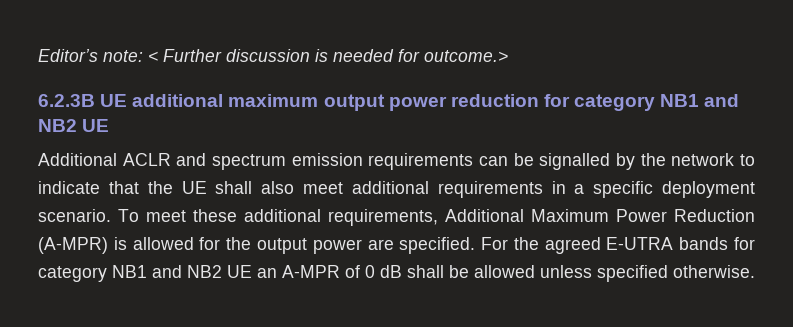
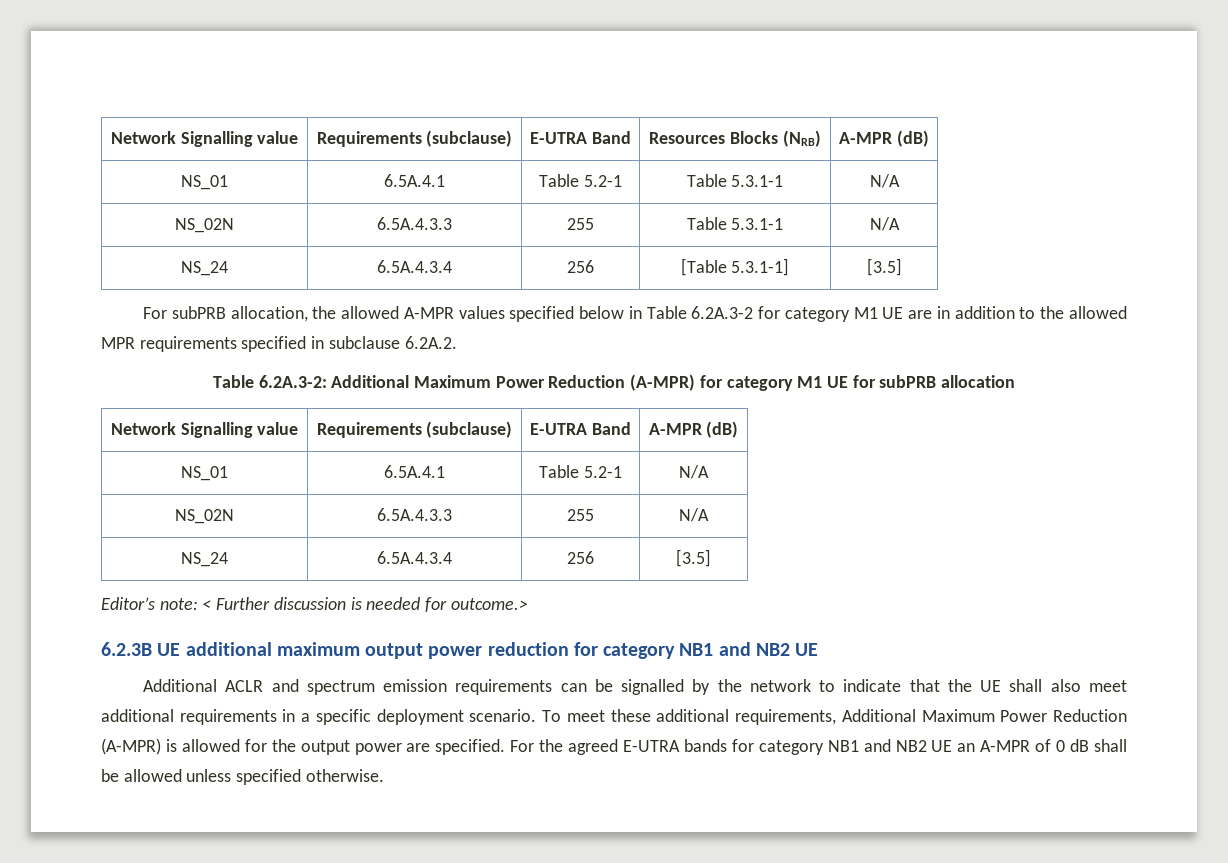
(38, 55) none -> [110,131,299,147] [316,130,513,147] [530,131,631,144] [649,130,821,147] [839,130,929,147] [181,175,228,190] [384,174,446,187] [539,174,622,187] [686,174,784,187] [869,174,900,188] [175,218,234,233] [377,217,453,230] [567,218,594,230] [686,217,784,230] [869,217,900,231] [181,261,228,276] [377,260,453,273] [567,260,594,273] [680,258,790,276] [866,258,902,276] [143,306,1128,322] [101,336,457,352] [212,374,1016,391] [110,422,299,438] [316,421,513,438] [530,422,631,435] [648,421,739,438] [181,466,228,481] [384,465,446,478] [539,465,622,478] [679,465,709,479] [175,509,234,524] [377,508,453,521] [567,509,594,521] [679,508,709,522] [181,552,228,567] [377,551,453,564] [567,551,594,564] [676,549,711,567] Network Signalling value | Requirements (subclause) | E-UTRA Band | Resources Blocks (NRB) | A-MPR (dB) // NS_01 | 6.5A.4.1 | Table 5.2-1 | Table 5.3.1-1 | N/A // NS_02N | 6.5A.4.3.3 | 255 | Table 5.3.1-1 | N/A // NS_24 | 6.5A.4.3.4 | 256 | [Table 5.3.1-1] | [3.5] // For subPRB allocation, the allowed A-MPR values specified below in Table 6.2A.3-2 for category M1 UE are in addition to the allowed MPR requirements specified in subclause 6.2A.2. // Table 6.2A.3-2: Additional Maximum Power Reduction (A-MPR) for category M1 UE for subPRB allocation // Network Signalling value | Requirements (subclause) | E-UTRA Band | A-MPR (dB) // NS_01 | 6.5A.4.1 | Table 5.2-1 | N/A // NS_02N | 6.5A.4.3.3 | 255 | N/A // NS_24 | 6.5A.4.3.4 | 256 | [3.5] //

